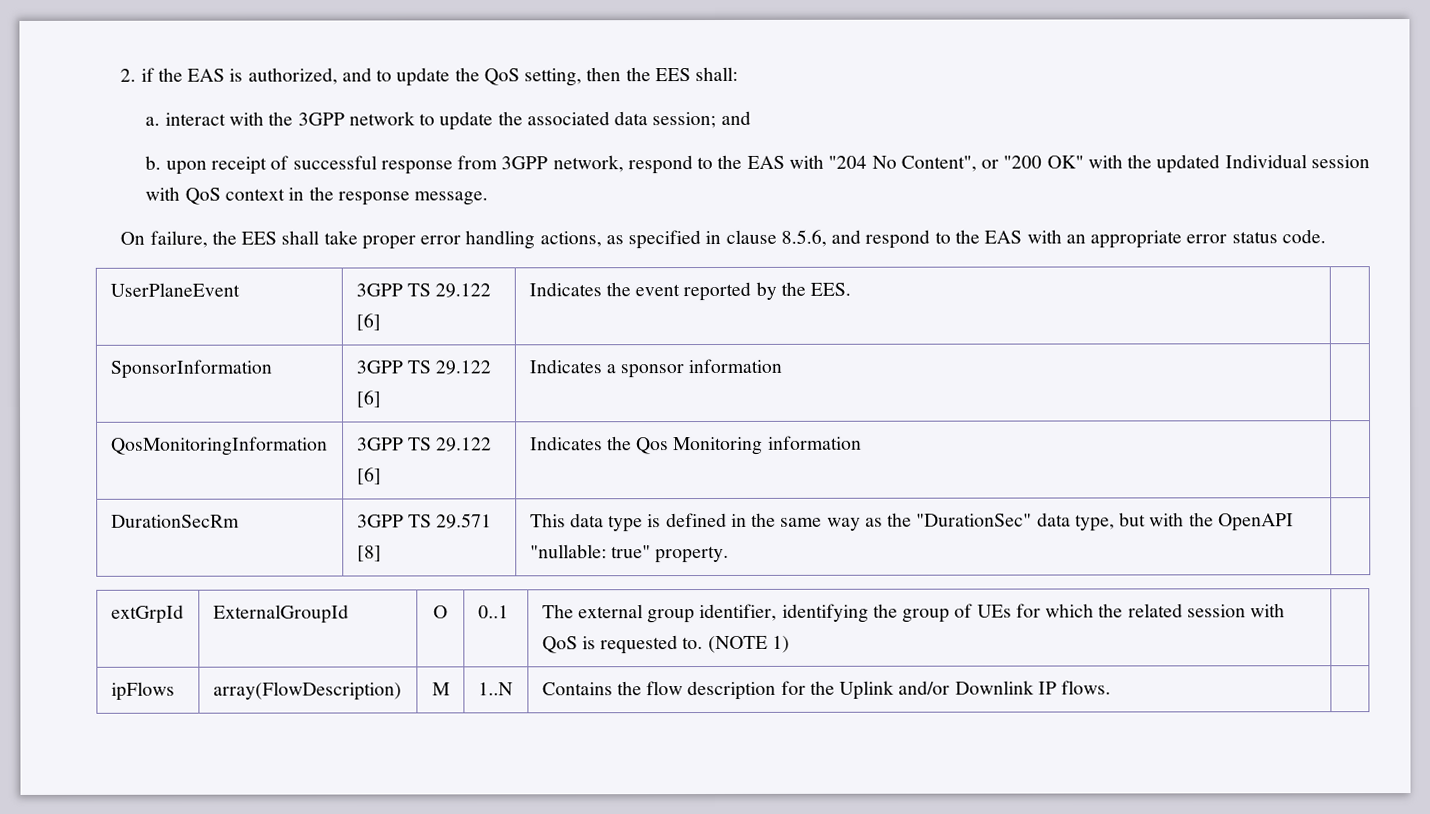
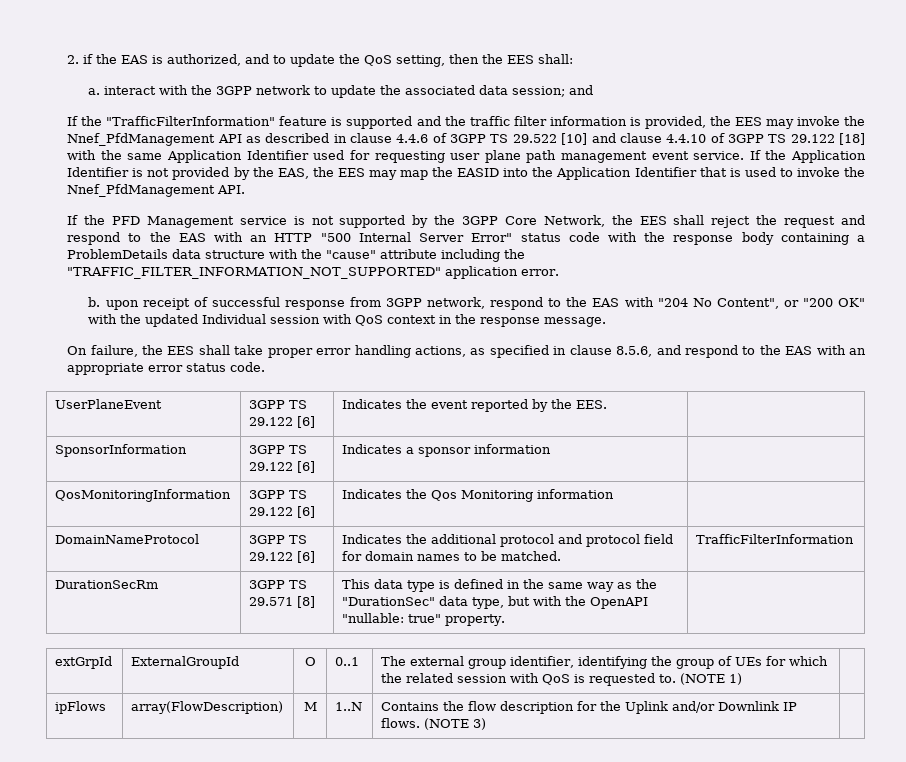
(751, 117) none -> [67,116,865,129] [67,133,866,146] [67,150,867,163] [67,167,865,180] [67,184,246,197] [67,215,865,228] [67,232,865,245] [67,249,526,262] [67,266,560,279] // If the "TrafficFilterInformation" feature is supported and the traffic filter information is provided, the EES may invoke the Nnef_PfdManagement API as described in clause 4.4.6 of 3GPP TS 29.522 [10] and clause 4.4.10 of 3GPP TS 29.122 [18] with the same Application Identifier used for requesting user plane path management event service. If the Application Identifier is not provided by the EAS, the EES may map the EASID into the Application Identifier that is used to invoke the Nnef_PfdManagement API. // If the PFD Management service is not supported by the 3GPP Core Network, the EES shall reject the request and respond to the EAS with an HTTP "500 Internal Server Error" status code with the response body containing a ProblemDetails data structure with the "cause" attribute including the "TRAFFIC_FILTER_INFORMATION_NOT_SUPPORTED" application error.
(862, 442) none -> [55,534,200,544] [249,535,308,544] [249,551,316,563] [342,534,674,547] [342,551,562,561] [696,534,855,544] // DomainNameProtocol | 3GPP TS 29.122 [6] | Indicates the additional protocol and protocol field for domain names to be matched. | TrafficFilterInformation
(1112, 687) none -> [424,718,487,730] (NOTE 3)

